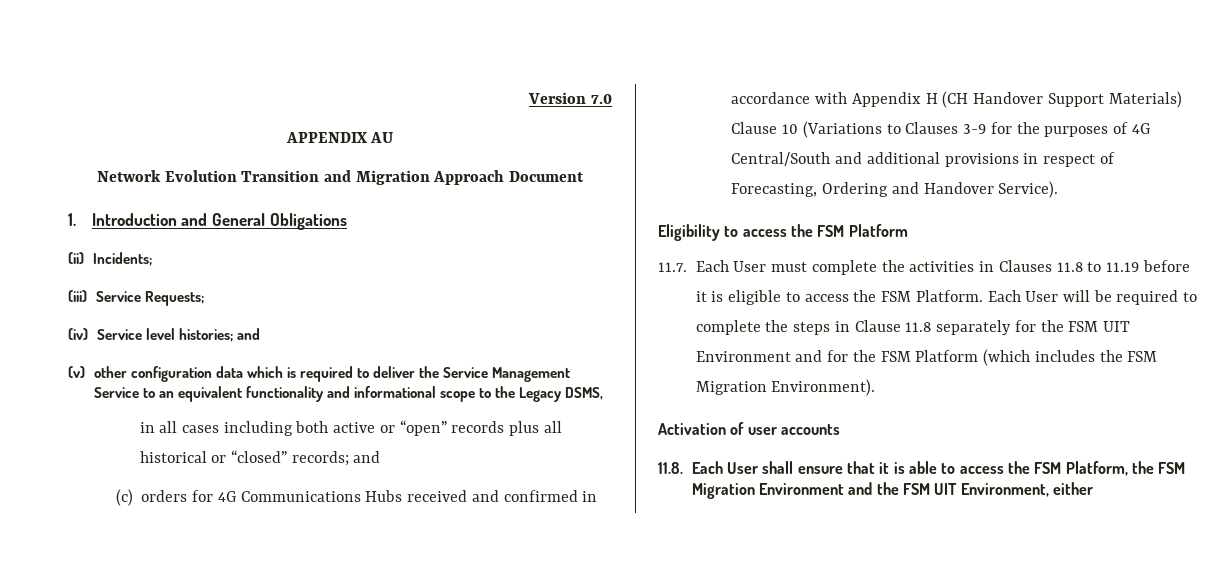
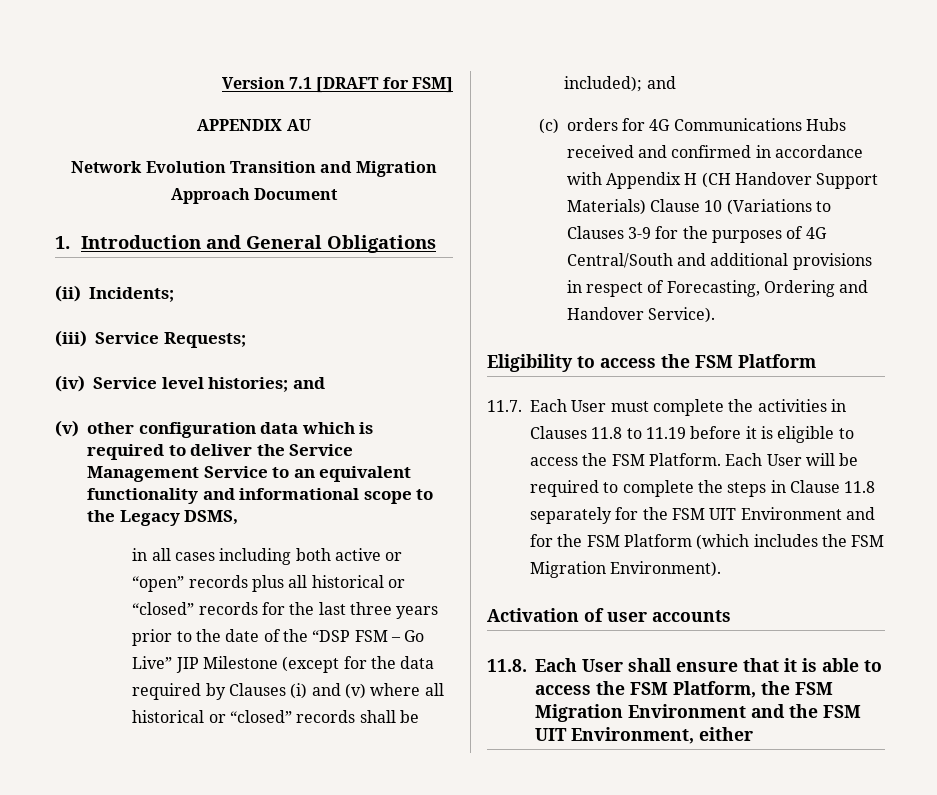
[591,94,612,104] 7.0 -> [289,77,453,93] 7.1 [DRAFT for FSM]
[291,451,349,466] records; -> [198,602,439,619] [132,629,425,646] [132,656,435,673] [132,683,444,700] [132,710,420,723] [564,76,643,92] records for the last three years prior to the date of the “DSP FSM – Go Live” JIP Milestone (except for the data required by Clauses (i) and (v) where all historical or “closed” records shall be included);

